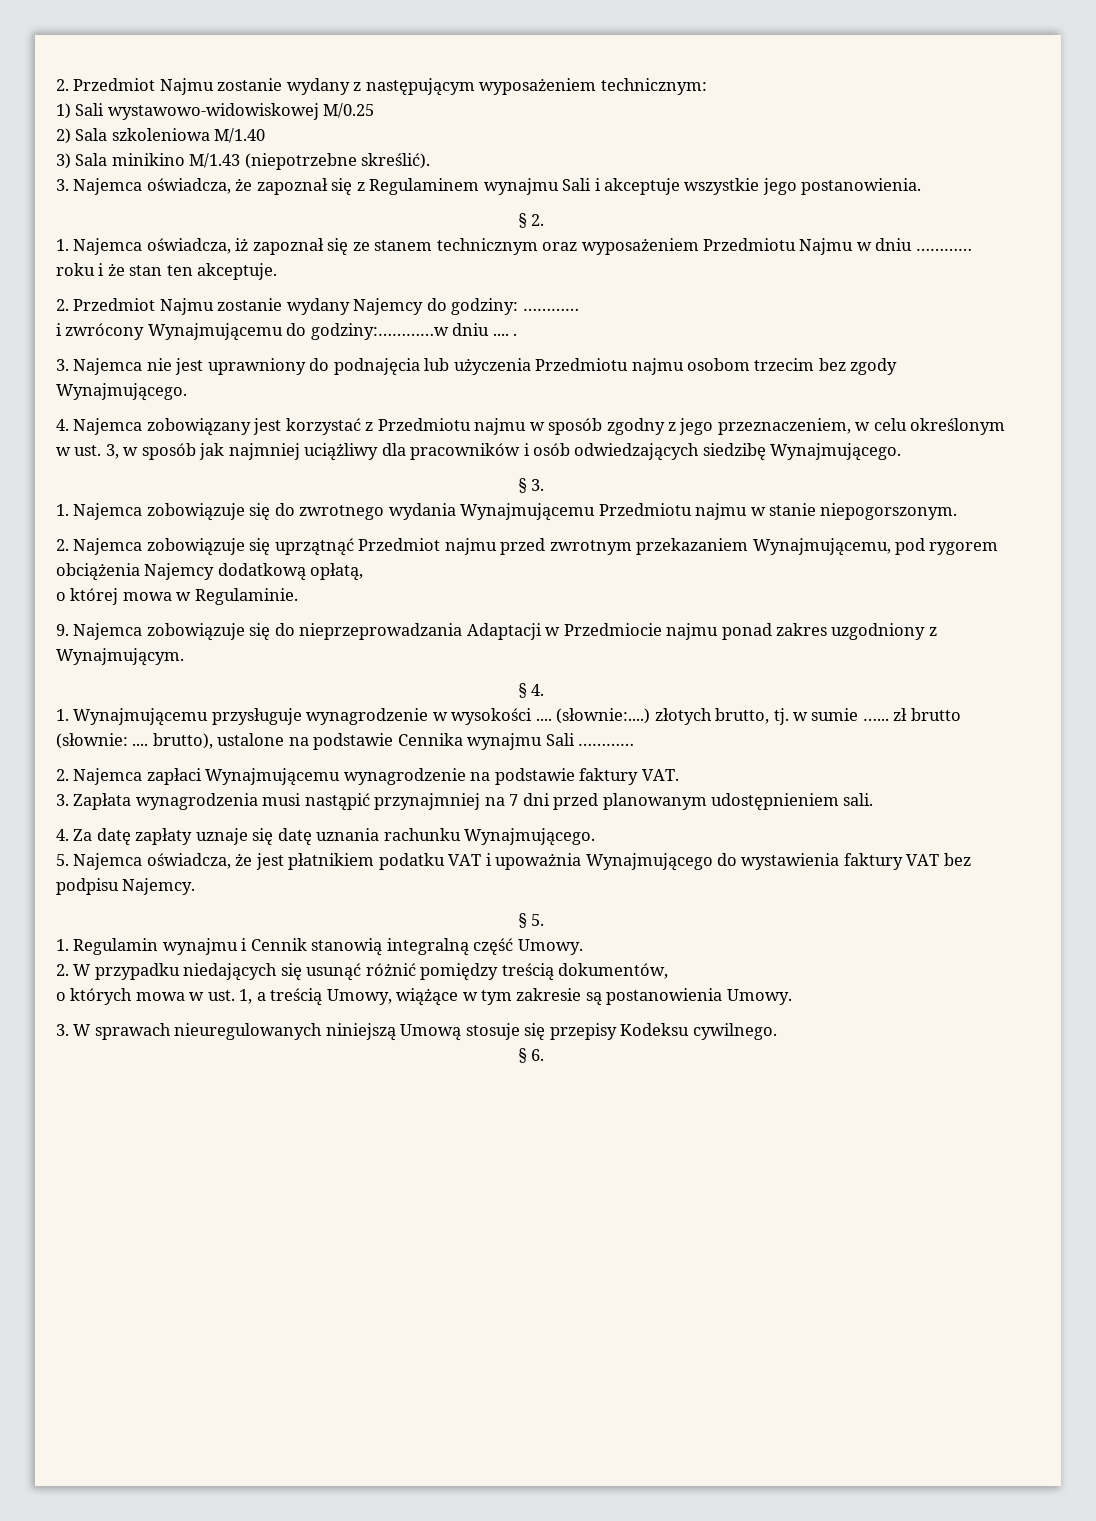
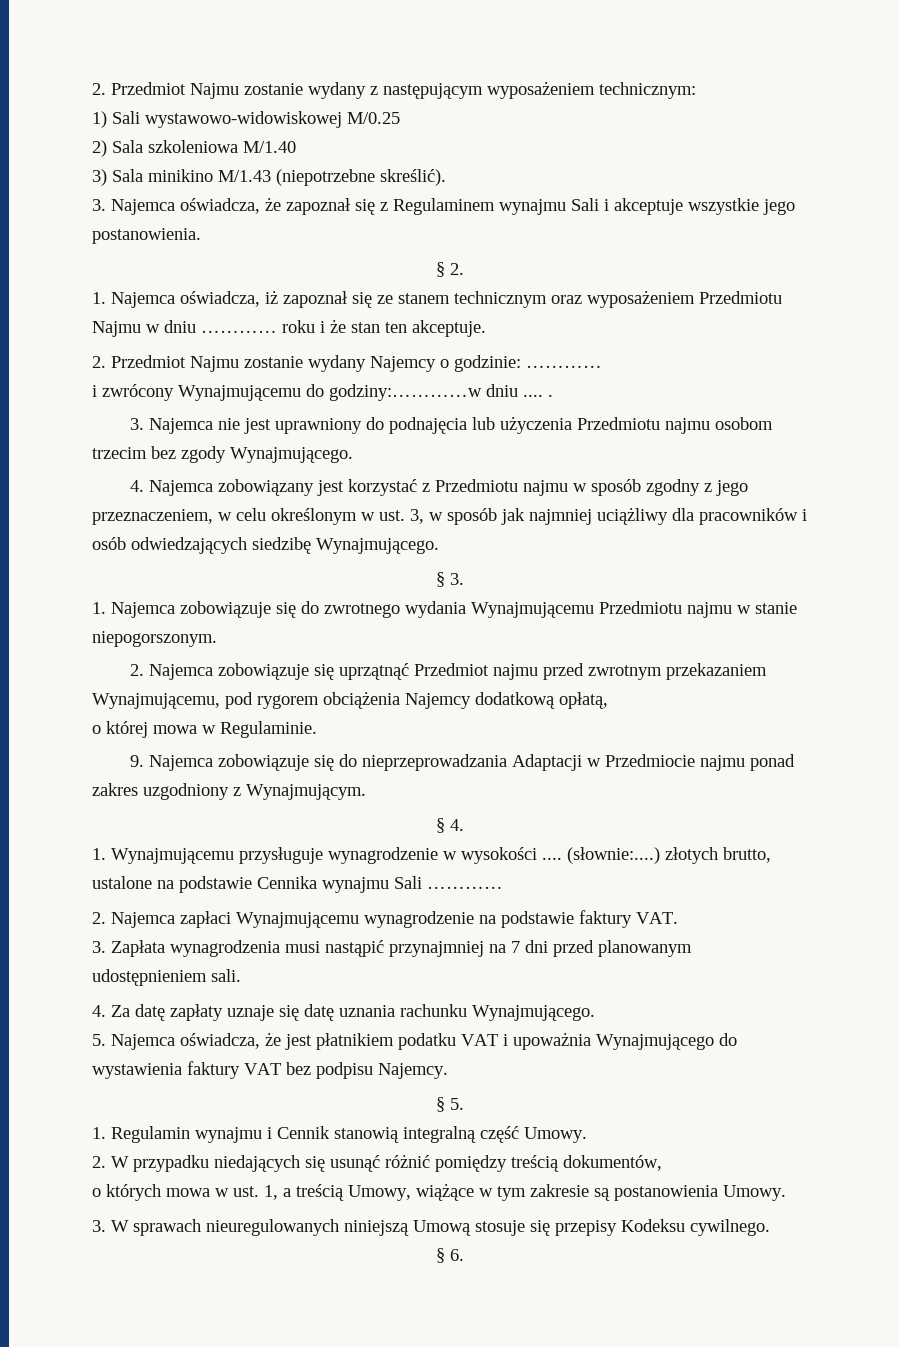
[426,298,519,315] do godziny: -> [440,355,521,372] o godzinie:
[773,708,961,725] [56,733,213,749] tj. w sumie …... zł brutto (słownie: .... brutto), -> (771, 855) none

